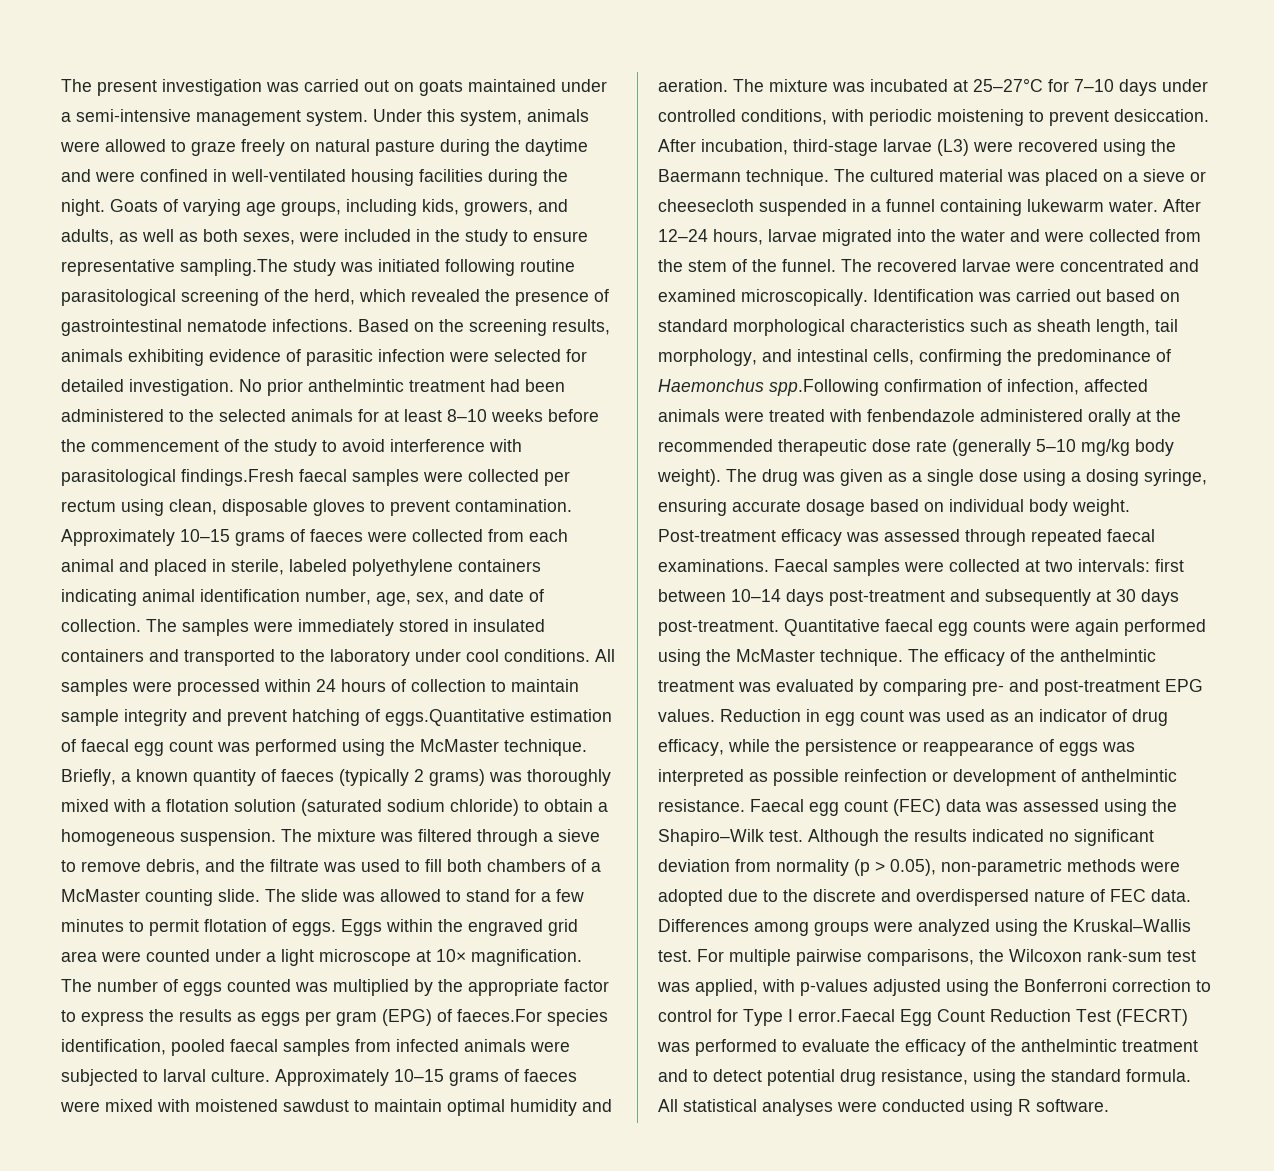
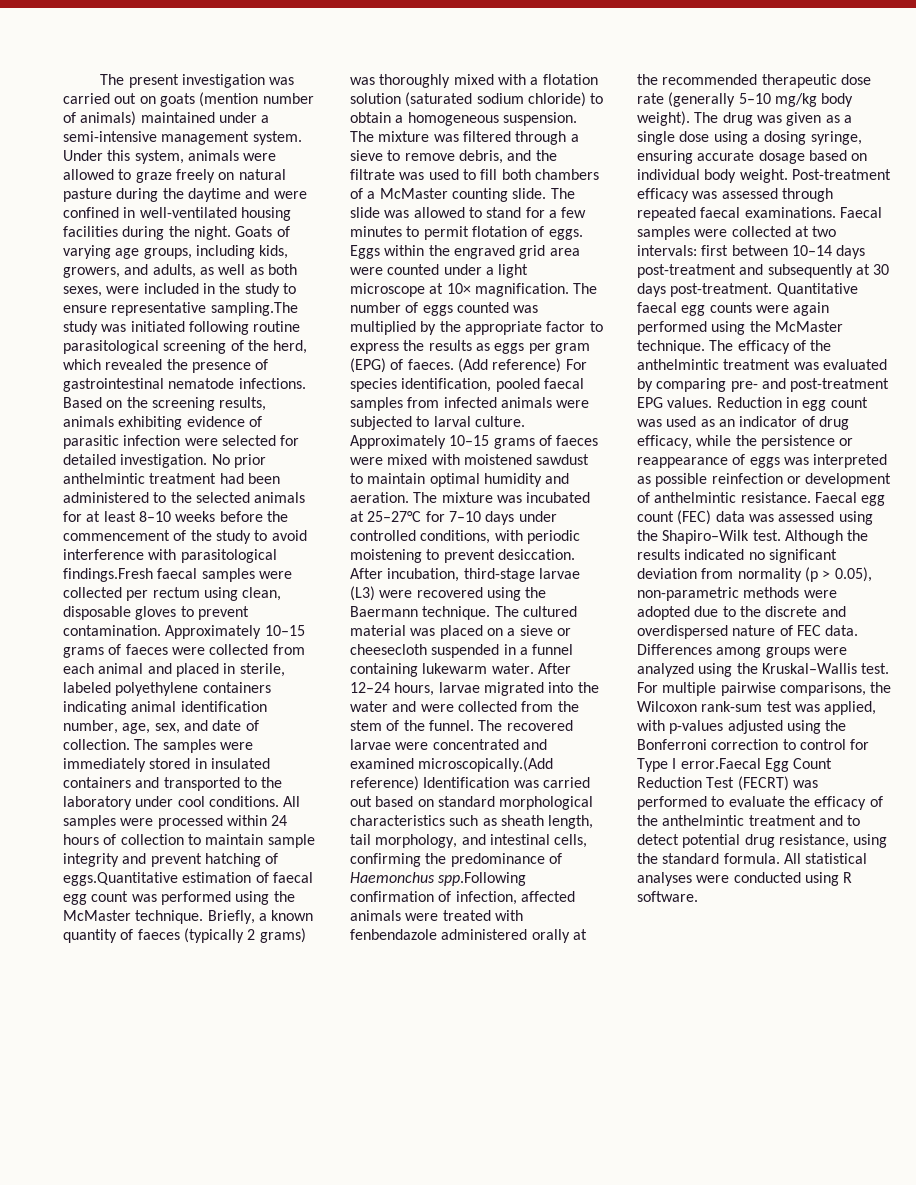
(463, 88) none -> [199,92,314,107] [63,111,137,126] (mention number of animals)
[457,1009,542,1022] faeces.For -> [407,358,587,373] faeces. (Add reference) For
[741,289,868,306] microscopically. -> [418,757,554,772] [350,776,419,791] microscopically.(Add reference)

